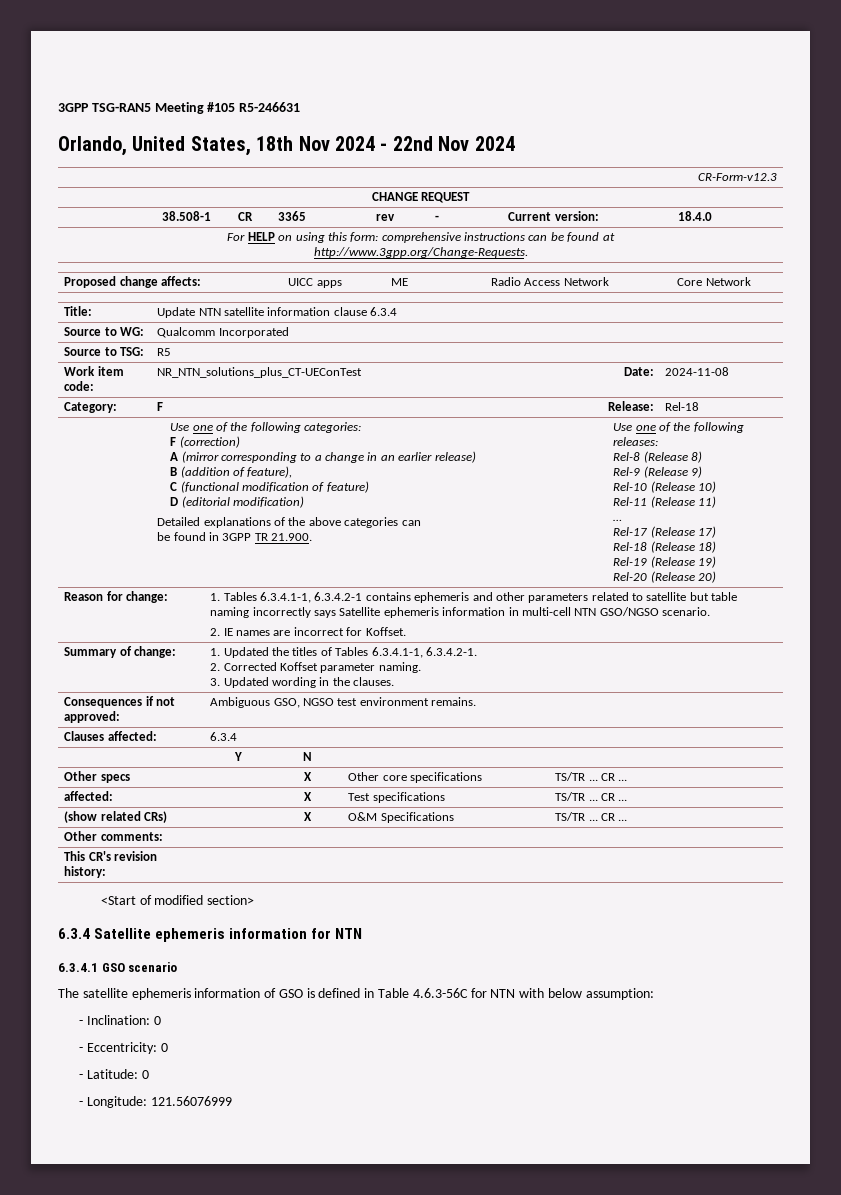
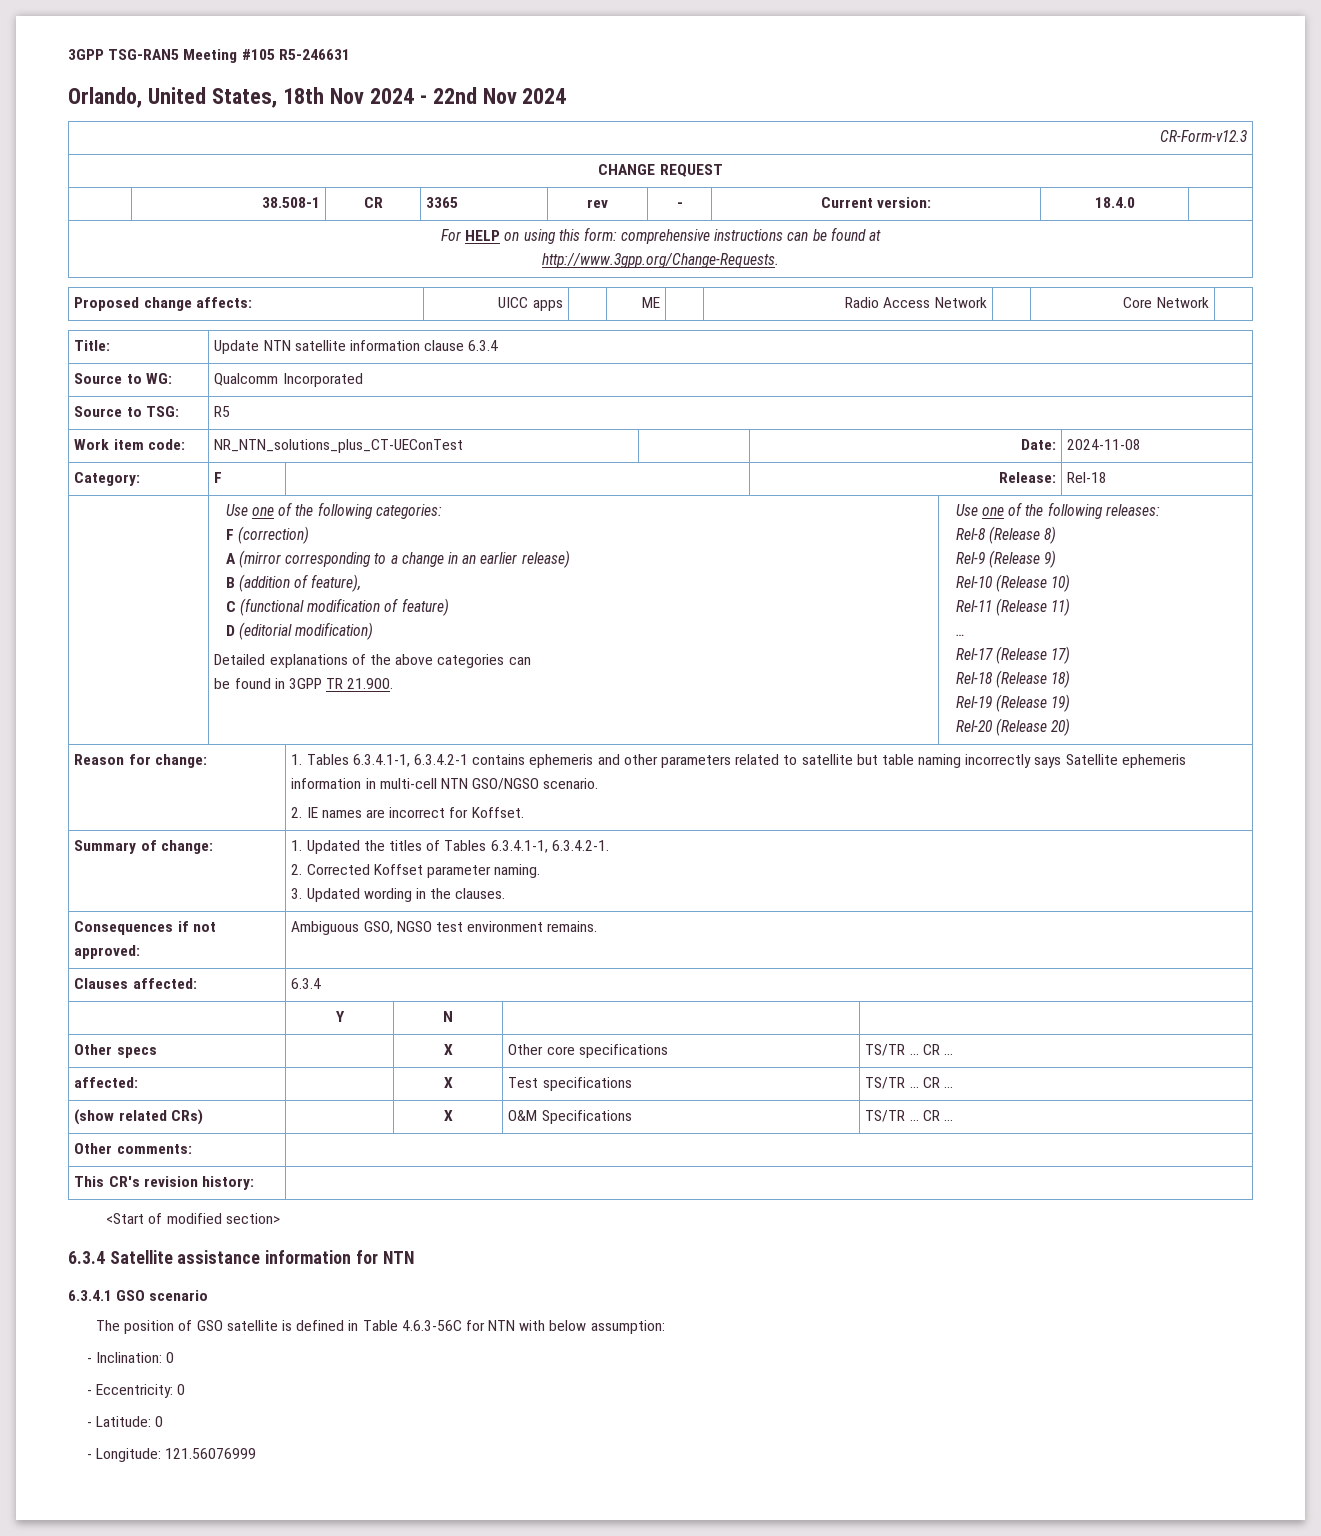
[155,928,226,942] ephemeris -> [177,1250,261,1264] assistance
[82,988,261,1000] satellite ephemeris information -> [124,1320,175,1334] position
(303, 993) none -> [226,1320,278,1331] satellite

